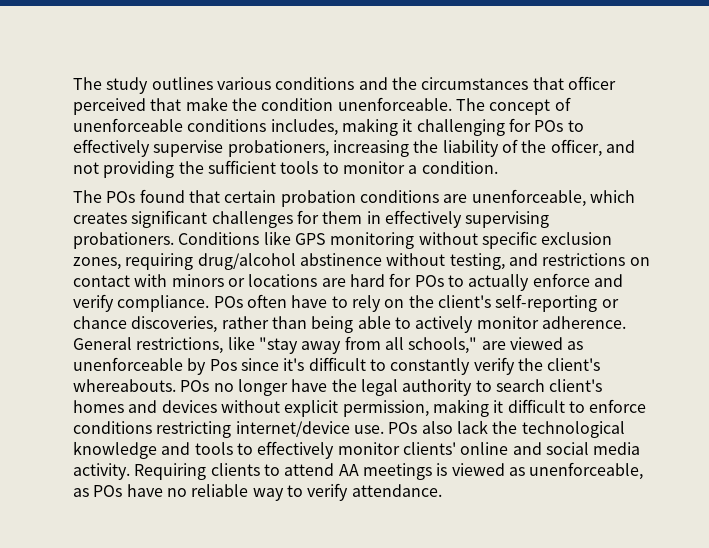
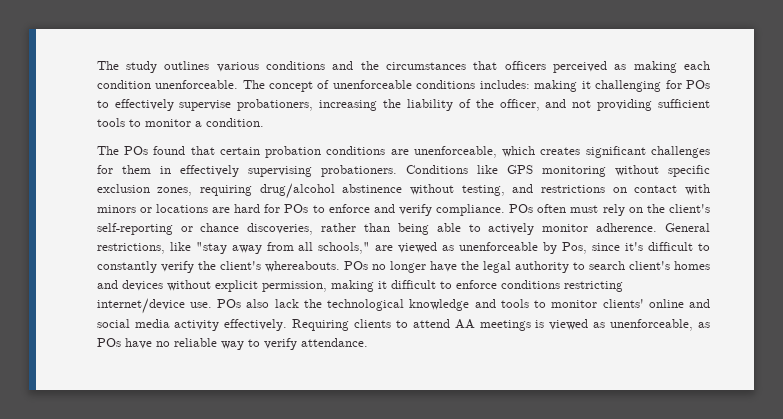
[568,76,617,90] [73,97,258,115] officer perceived that make the -> [504,61,711,73] officers perceived as making each
[270,119,338,136] includes, -> [479,80,530,89] includes:
[178,161,204,174] the -> (653, 105) none
[468,274,530,291] actually -> (325, 209) none
[291,295,348,308] have to -> [570,205,599,213] must
[209,359,237,371] Pos -> [562,242,588,254] Pos,
[257,441,335,459] effectively -> (547, 304) none
[73,463,131,480] activity. -> [174,319,288,331] activity effectively.

